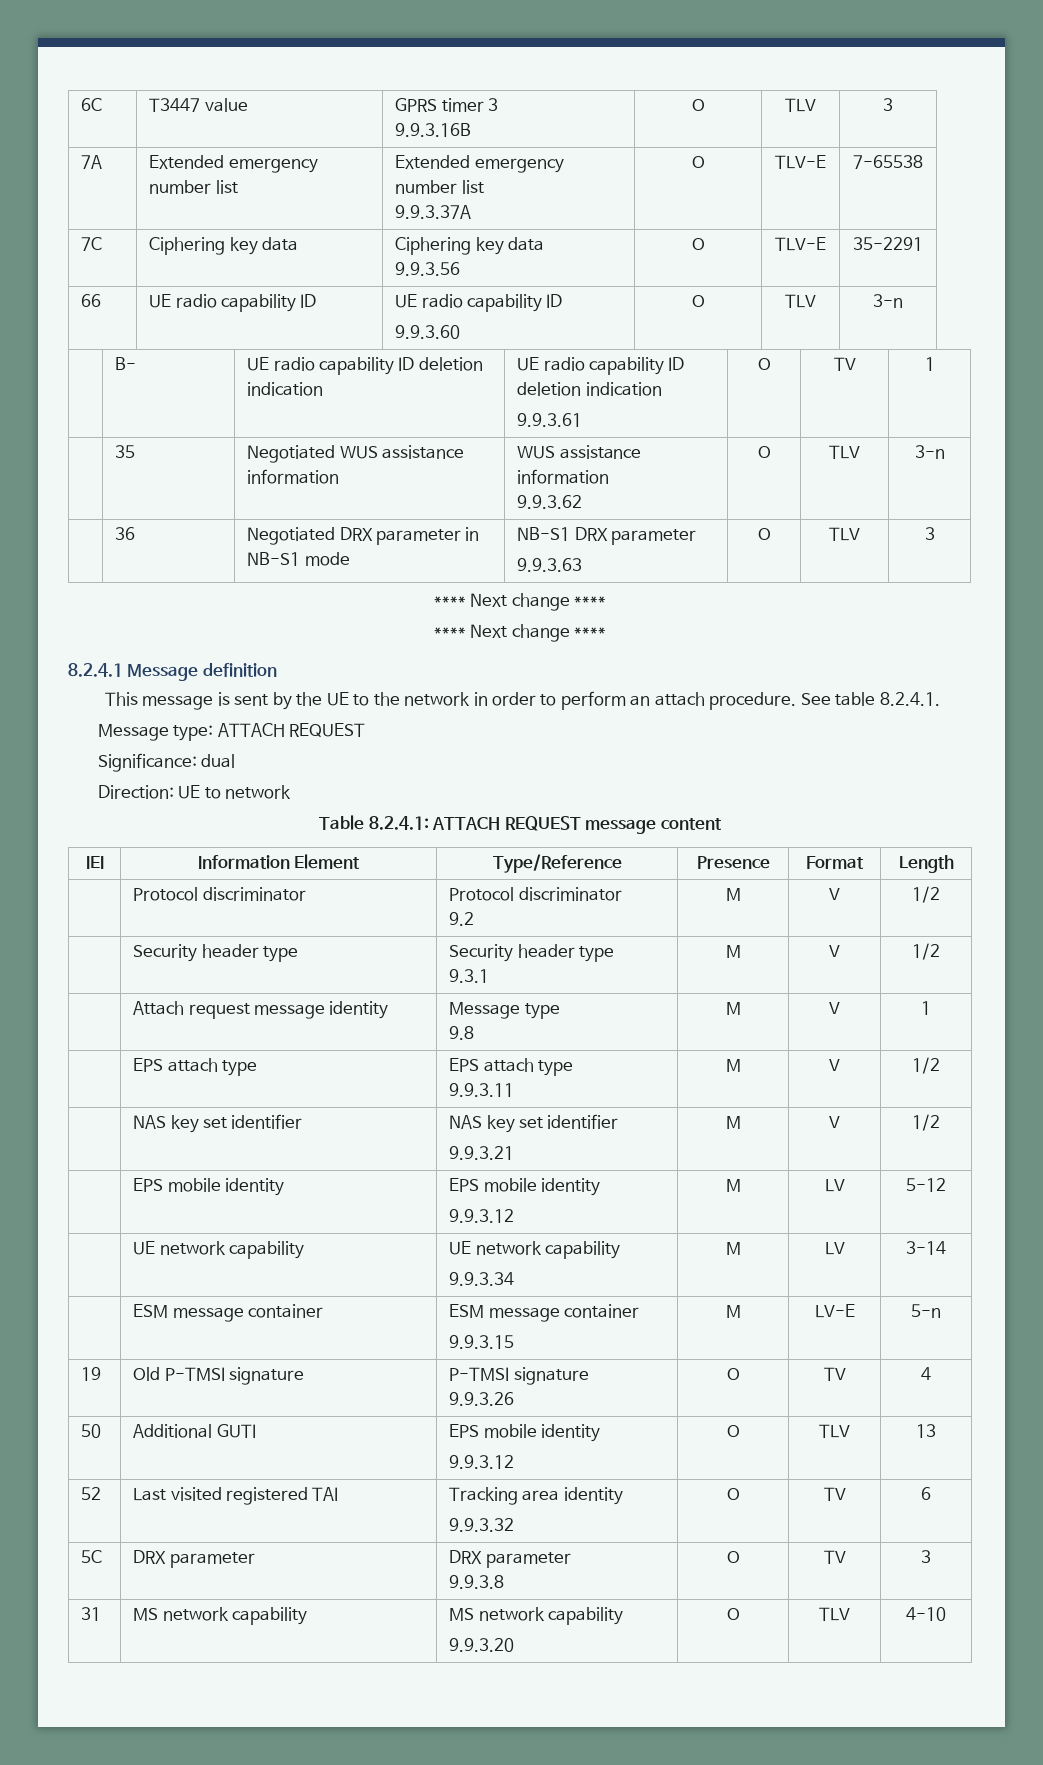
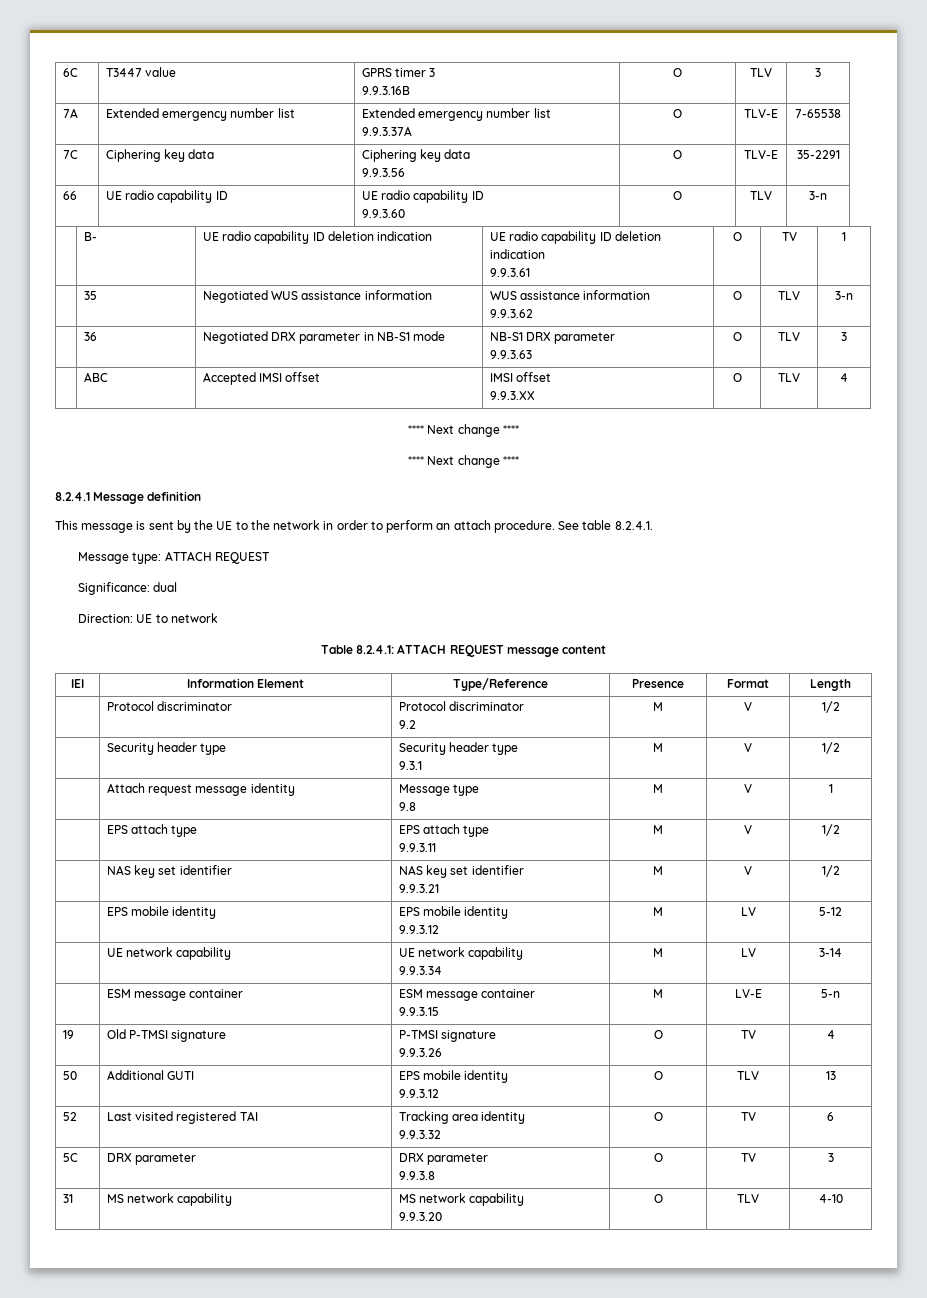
(935, 533) none -> [83,372,108,382] [202,372,321,385] [489,372,552,382] [489,391,535,400] [732,373,742,382] [778,373,800,382] [840,373,848,382] // | ABC | Accepted IMSI offset | IMSI offset // 9.9.3.XX | O | TLV | 4

